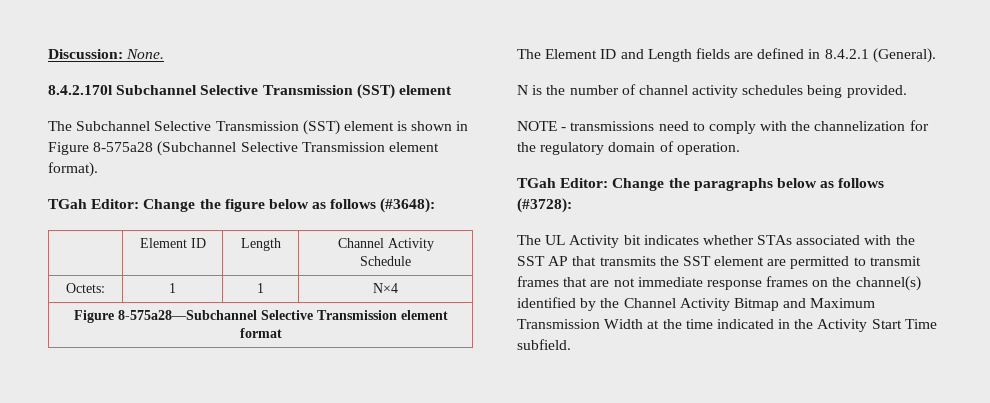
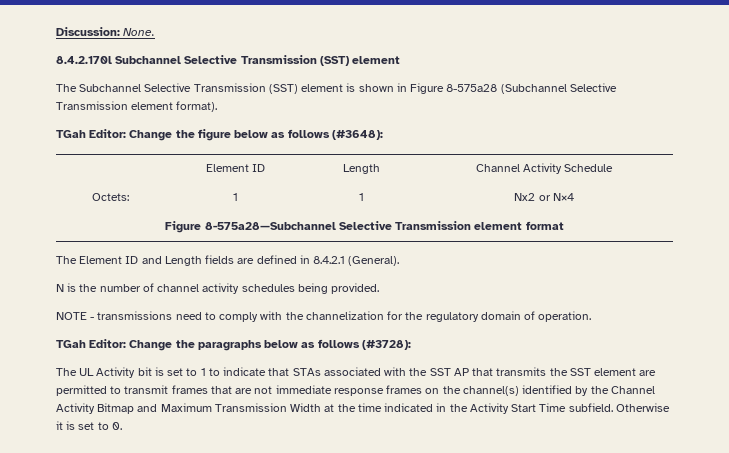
(264, 288) none -> [514,193,551,201] Nx2 or
[643,235,754,245] indicates whether -> [154,367,290,376] is set to 1 to indicate that
(571, 344) none -> [615,403,670,412] [56,421,122,430] Otherwise it is set to 0.

